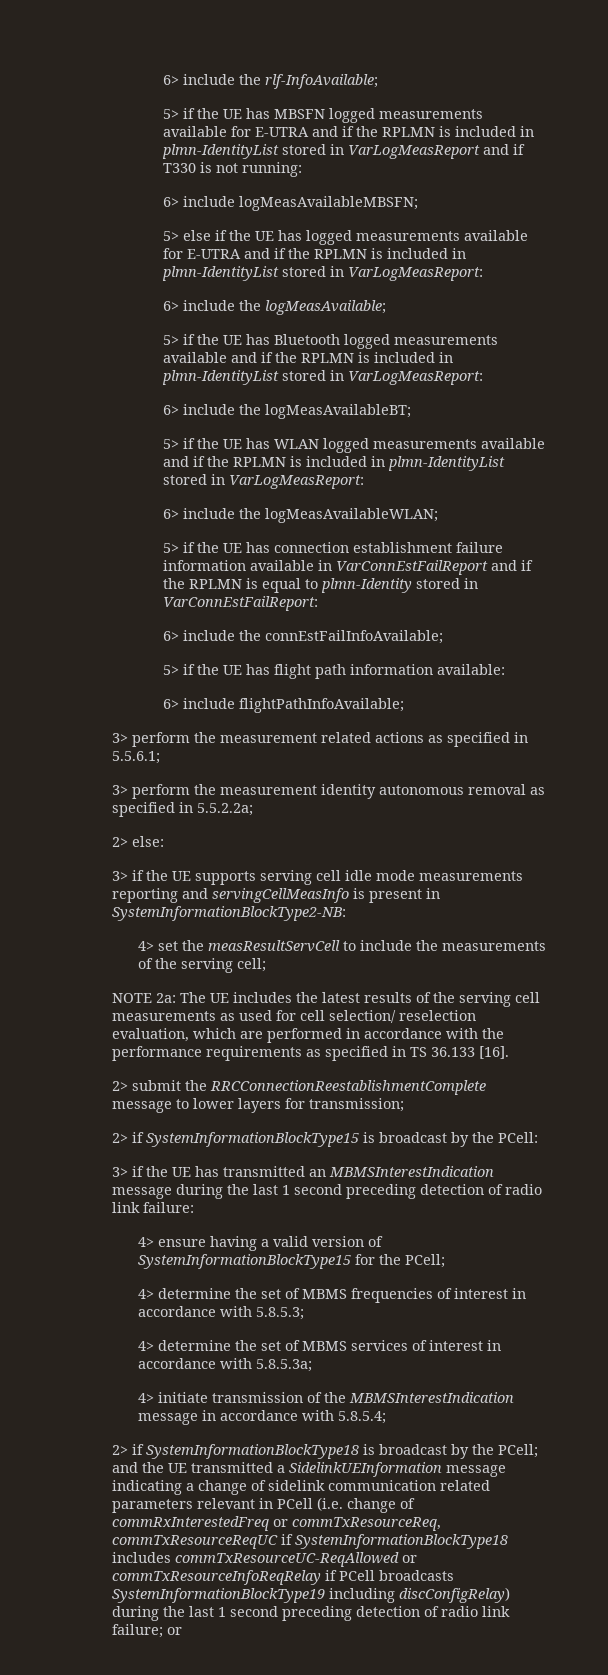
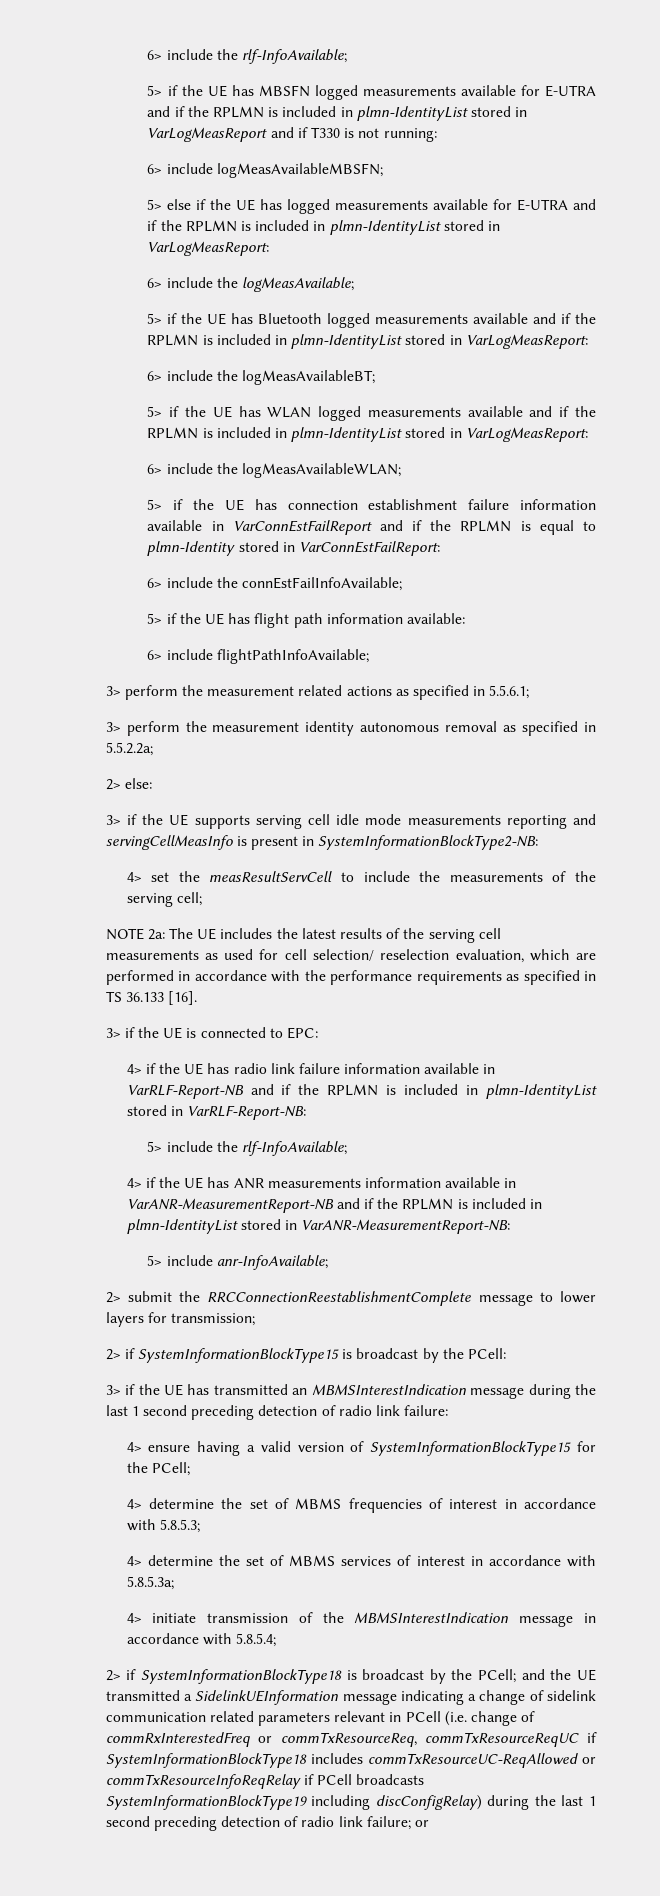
(510, 1052) none -> [105,1027,319,1039] [126,1063,496,1075] [126,1084,597,1099] [126,1105,306,1120] [147,1141,348,1156] [126,1177,517,1189] [126,1198,542,1213] [126,1219,511,1234] [147,1255,328,1270] // 3> if the UE is connected to EPC: // 4> if the UE has radio link failure information available in VarRLF-Report-NB and if the RPLMN is included in plmn-IdentityList stored in VarRLF-Report-NB: // 5> include the rlf-InfoAvailable; // 4> if the UE has ANR measurements information available in VarANR-MeasurementReport-NB and if the RPLMN is included in plmn-IdentityList stored in VarANR-MeasurementReport-NB: // 5> include anr-InfoAvailable;

